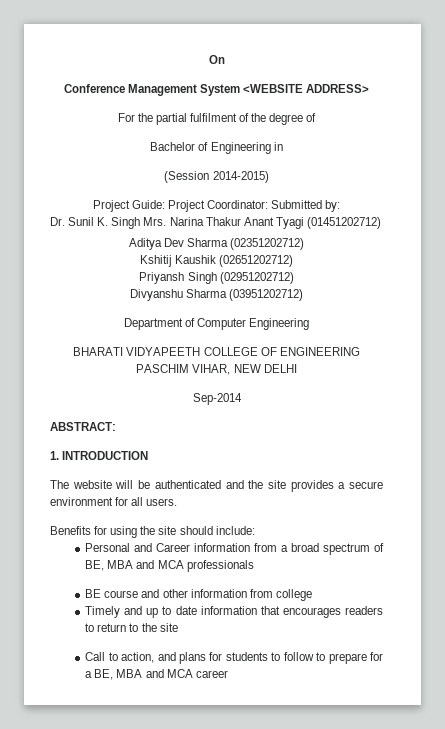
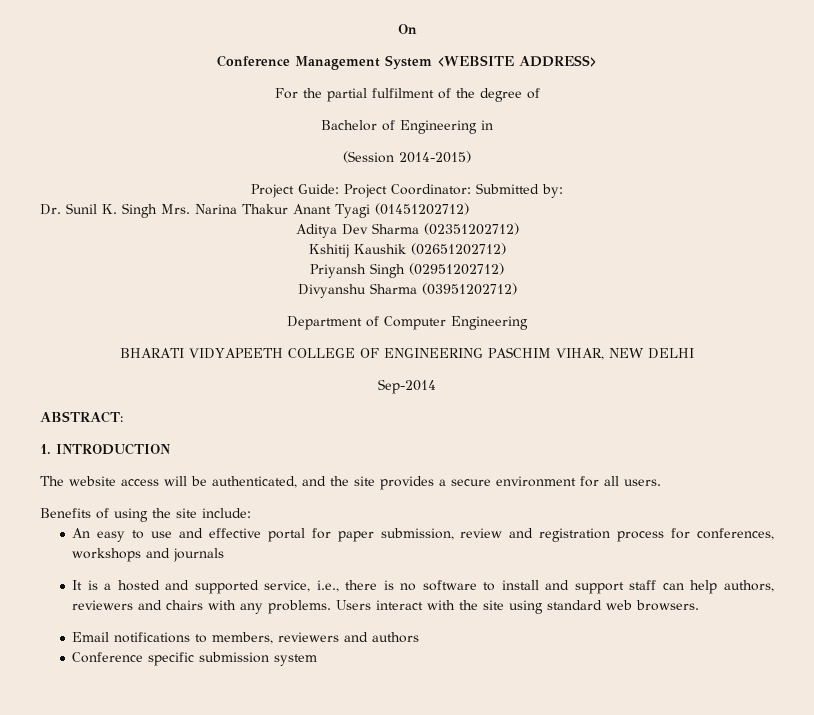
(112, 484) none -> [121,479,159,486] access
[154,480,221,489] authenticated -> [212,476,297,488] authenticated,
[94,526,108,535] for -> [96,508,109,519] of
[179,526,213,535] should -> (197, 513) none
[85,543,384,555] [85,560,254,572] [85,589,312,601] [85,606,383,618] [85,623,178,632] [85,652,383,664] [85,669,228,680] Personal and Career information from a broad spectrum of BE, MBA and MCA professionals // BE course and other information from college // Timely and up to date information that encourages readers to return to the site // Call to action, and plans for students to follow to prepare for a BE, MBA and MCA career -> [72,528,774,542] [72,548,225,562] [72,580,775,594] [72,600,700,614] [72,632,420,644] [72,652,318,666] An easy to use and effective portal for paper submission, review and registration process for conferences, workshops and journals // It is a hosted and supported service, i.e., there is no software to install and support staff can help authors, reviewers and chairs with any problems. Users interact with the site using standard web browsers. // Email notifications to members, reviewers and authors // Conference specific submission system

